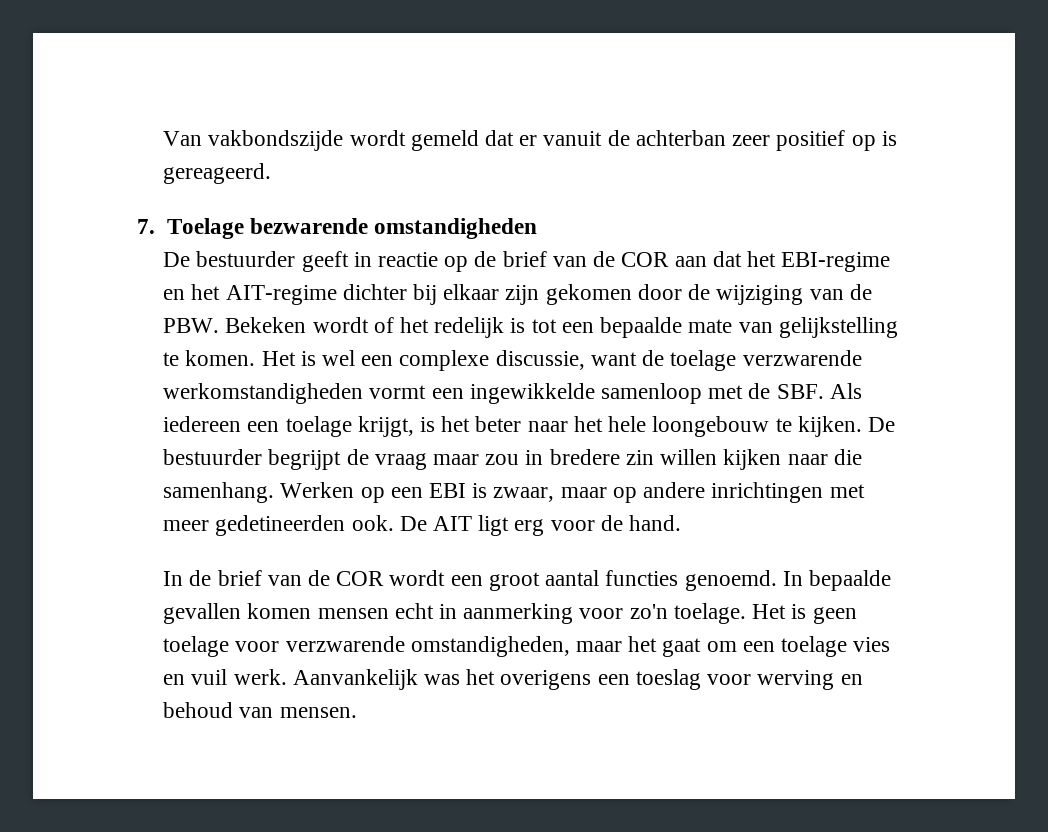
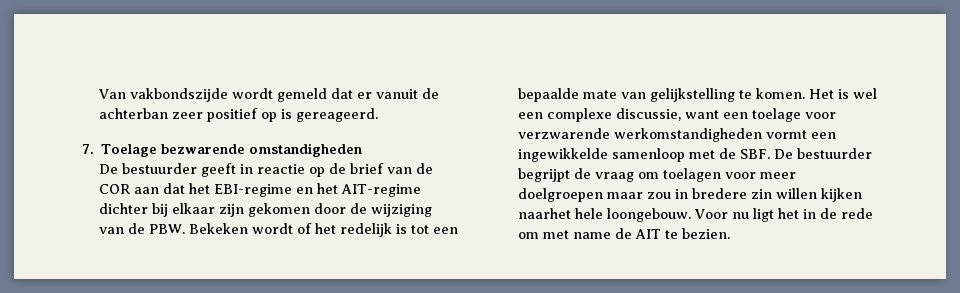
[642,350,737,371] de toelage -> [722,108,836,122] een toelage voor
[829,383,862,399] [163,416,862,437] Als iedereen een toelage krijgt, is het beter naar het hele loongebouw te kijken. -> (770, 154) none
(427, 461) none -> [637,168,796,182] [517,188,603,202] om toelagen voor meer doelgroepen
[787,449,862,465] [163,482,865,503] [163,515,682,536] [163,570,891,591] [163,603,857,624] [163,636,891,657] [163,669,863,690] [163,702,357,718] naar die samenhang. Werken op een EBI is zwaar, maar op andere inrichtingen met meer gedetineerden ook. De AIT ligt erg voor de hand. // In de brief van de COR wordt een groot aantal functies genoemd. In bepaalde gevallen komen mensen echt in aanmerking voor zo'n toelage. Het is geen toelage voor verzwarende omstandigheden, maar het gaat om een toelage vies en vuil werk. Aanvankelijk was het overigens een toeslag voor werving en behoud van mensen. -> [517,208,873,222] [517,228,730,239] naarhet hele loongebouw. Voor nu ligt het in de rede om met name de AIT te bezien.

